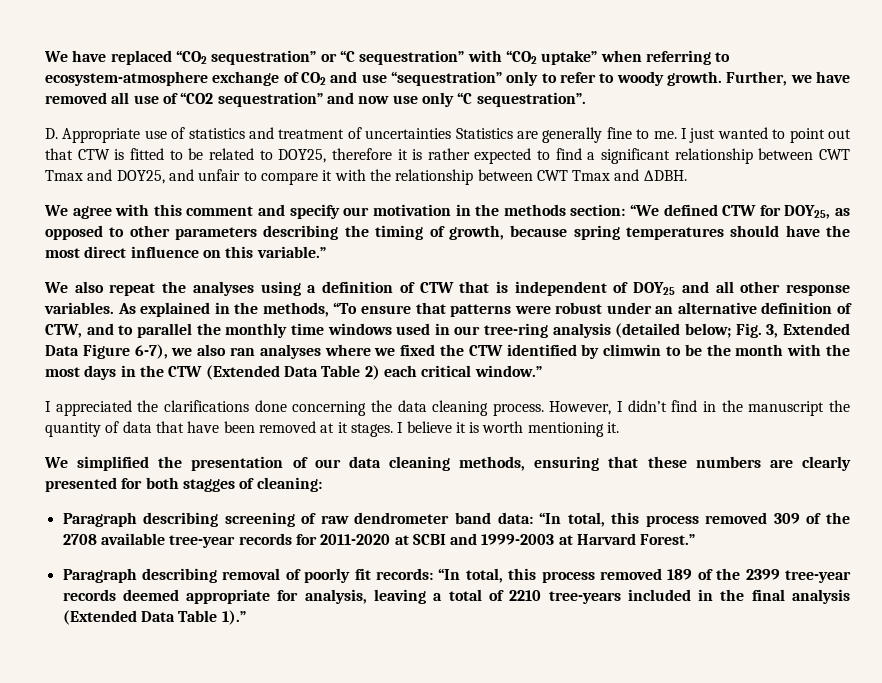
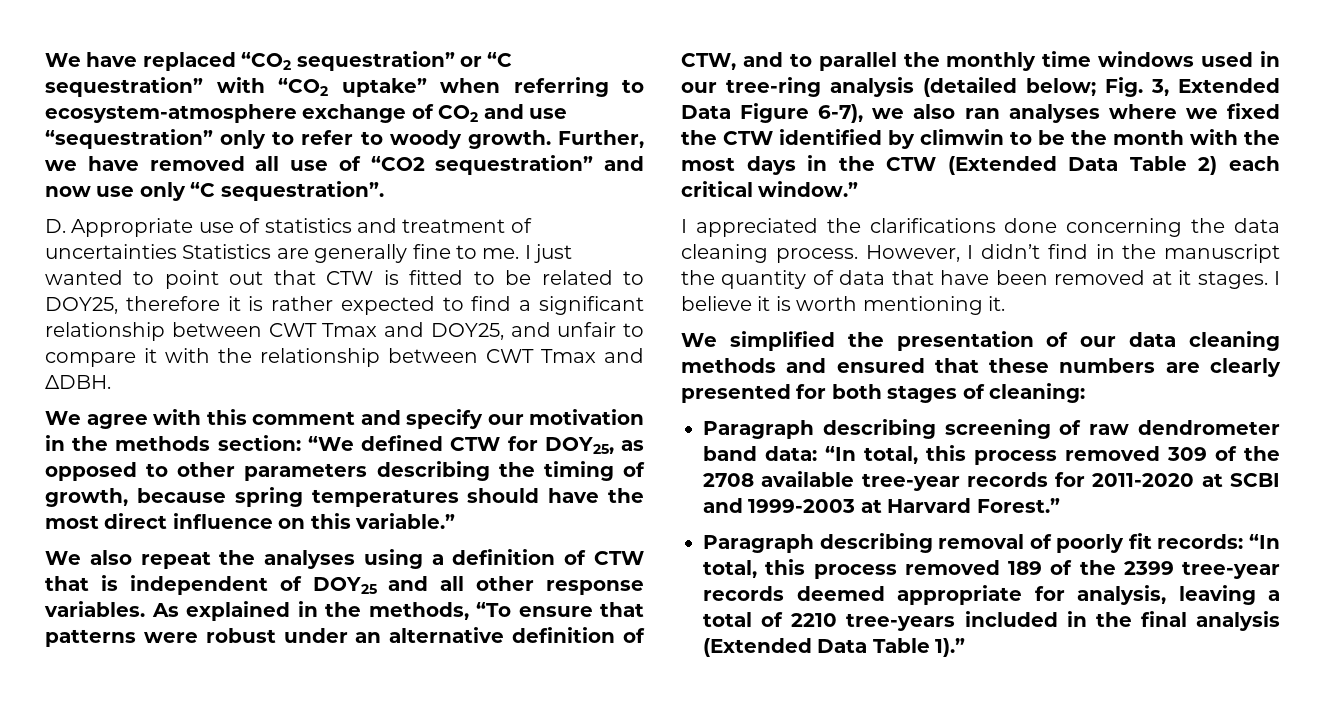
[459,456,600,471] methods, ensuring -> [681,358,925,373] methods and ensured
[182,479,235,492] stagges -> [887,385,958,403] stages

